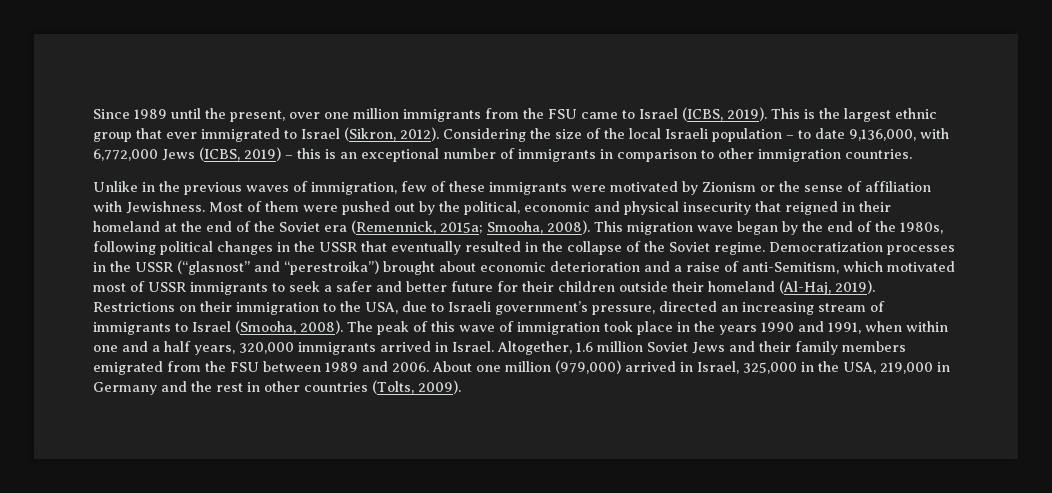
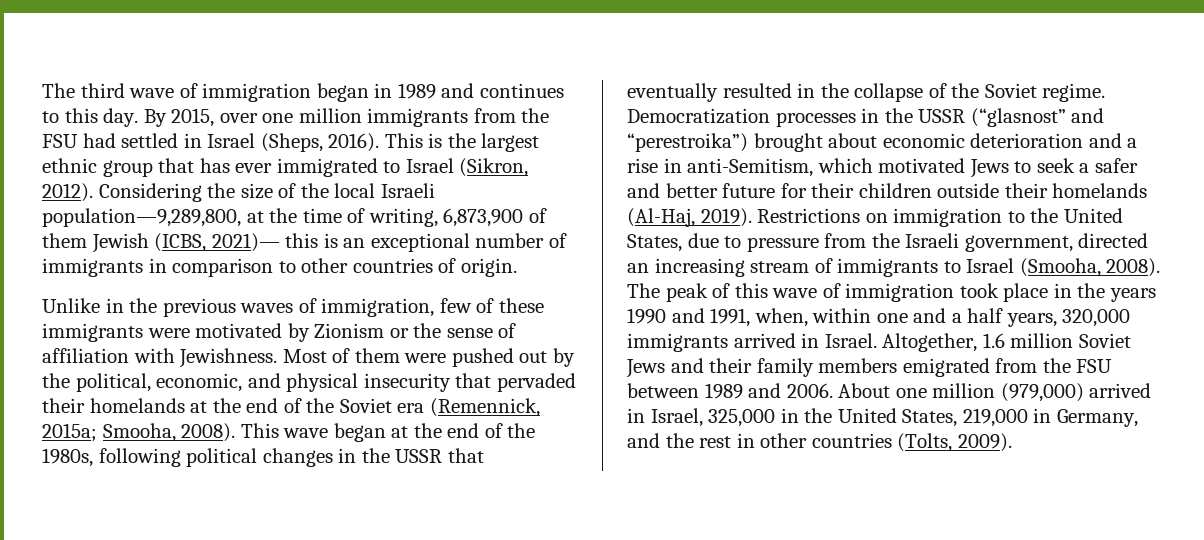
[93,108,285,122] Since 1989 until the present, -> [42,83,564,102] [42,108,215,127] The third wave of immigration began in 1989 and continues to this day. By 2015,
[581,107,767,121] came to Israel (ICBS, 2019). -> [82,133,380,152] had settled in Israel (Sheps, 2016).
(162, 133) none -> [199,158,230,173] has
[712,128,949,142] [93,147,293,161] population – to date 9,136,000, with 6,772,000 Jews (ICBS, 2019) – -> [42,208,547,227] [42,233,280,253] population—9,289,800, at the time of writing, 6,873,900 of them Jewish (ICBS, 2021)—
[758,149,912,162] immigration countries. -> [352,258,517,277] countries of origin.
[524,202,590,212] economic -> [156,373,243,392] economic,
[785,201,891,215] [93,221,160,232] reigned in their homeland -> [496,373,576,392] [42,398,185,413] pervaded their homelands
[627,222,693,235] migration -> (279, 430) none
[782,221,798,235] by -> [391,426,409,438] at
[686,261,739,272] raise of -> [627,158,682,173] rise in
[93,281,268,295] most of USSR immigrants -> [969,159,1009,178] Jews
[708,281,775,292] homeland -> [1052,183,1148,198] homelands
[200,301,232,312] their -> (888, 218) none
[365,301,655,315] USA, due to Israeli government’s pressure, -> [1063,208,1123,223] [627,233,1073,252] United States, due to pressure from the Israeli government,
[865,321,902,332] when -> [754,308,808,327] when,
[843,362,876,374] USA, -> [837,408,958,427] United States,
[93,382,157,395] Germany -> [1056,409,1138,427] Germany,

